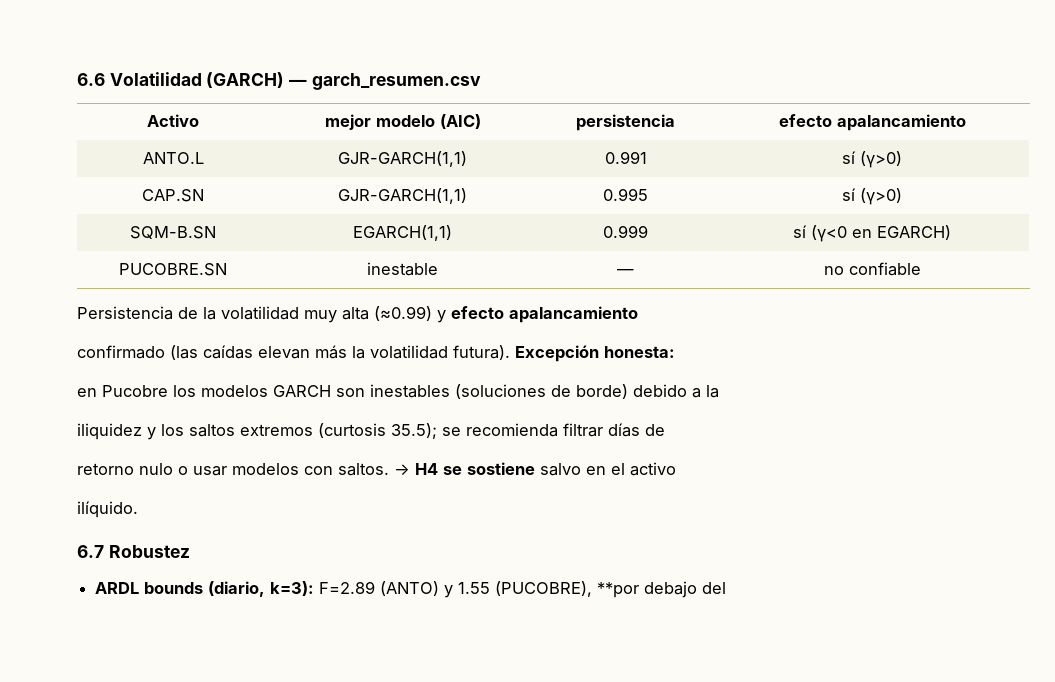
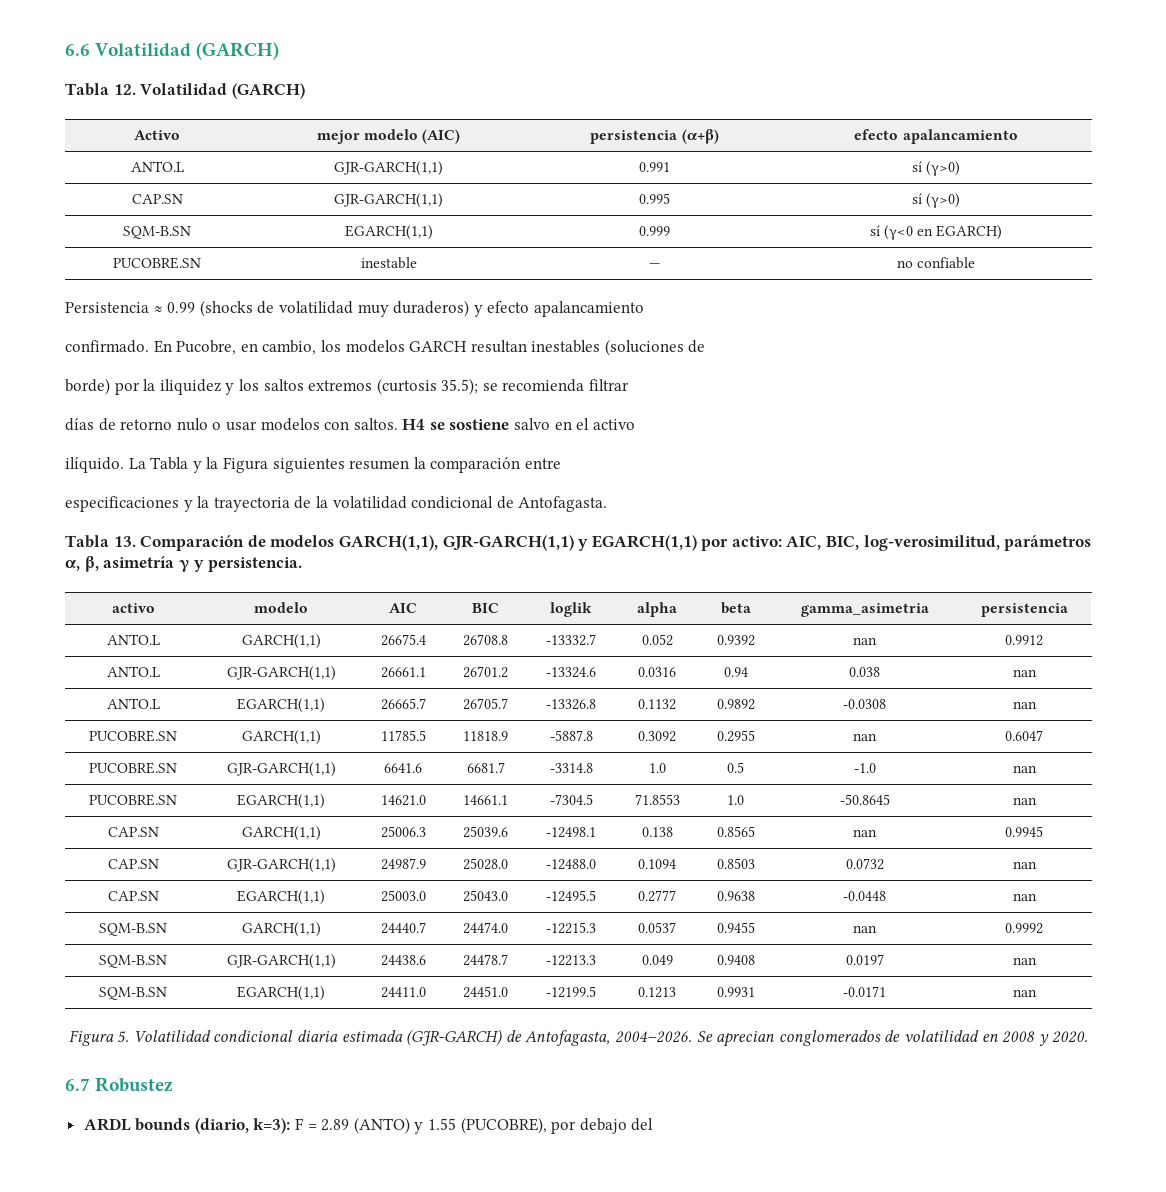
[289,73,481,90] — garch_resumen.csv -> [65,83,305,99] // Tabla 12. Volatilidad (GARCH)
(675, 122) none -> [681,129,719,144] (α+β)
[178,306,638,323] [77,345,675,362] [77,385,168,397] de la volatilidad muy alta (≈0.99) y efecto apalancamiento // confirmado (las caídas elevan más la volatilidad futura). Excepción honesta: // en Pucobre -> [153,300,644,317] [65,340,317,355] ≈ 0.99 (shocks de volatilidad muy duraderos) y efecto apalancamiento // confirmado. En Pucobre, en cambio,
[336,388,365,397] son -> [470,340,527,353] resultan
[576,384,719,399] borde) debido a la // -> [65,378,156,395] // borde) por la
(603, 430) none -> (630, 385) //
(665, 430) // -> (116, 424) none
[394,464,410,475] → -> (398, 424) none
(138, 509) none -> [128,457,561,473] [65,496,608,512] [65,535,1092,551] [65,556,302,572] [111,603,155,613] [254,602,308,613] [389,603,417,613] [472,603,499,613] [550,602,592,617] [637,602,677,617] [720,602,751,614] [800,603,929,617] [980,603,1068,617] [106,634,160,645] [241,634,321,649] [380,634,426,646] [463,634,508,646] [546,634,596,646] [641,634,673,646] [716,635,755,646] [853,637,877,645] [1005,635,1043,646] [106,666,160,677] [226,666,336,681] [380,667,426,678] [463,666,508,678] [546,667,596,678] [638,667,676,677] [723,667,748,677] [849,667,880,677] [1012,669,1037,677] [106,698,160,709] [237,698,325,713] [380,698,426,710] [463,698,508,710] [546,699,596,710] [638,699,676,710] [716,699,755,710] [843,699,886,709] [1012,701,1037,709] [89,730,177,742] [241,730,321,745] [380,730,426,741] [463,731,508,741] [549,730,593,741] [638,731,676,742] [716,730,755,742] [853,733,877,741] [1005,730,1043,741] [89,762,177,774] [226,762,336,777] [384,763,422,773] [466,762,505,773] [549,763,593,773] [648,763,666,773] [727,762,744,773] [853,763,876,773] [1012,765,1037,773] [89,794,177,806] [237,794,325,809] [380,795,426,806] [463,795,508,805] [549,794,593,805] [634,794,680,805] [727,795,744,805] [839,794,890,805] [1012,797,1037,805] [107,827,159,837] [241,826,321,841] [380,826,426,838] [463,826,508,838] [546,827,596,838] [641,827,673,837] [716,826,755,837] [853,829,877,837] [1005,826,1043,837] [107,859,159,869] [226,858,336,873] [380,858,426,870] [463,858,508,870] [546,859,596,870] [638,859,676,869] [716,858,755,869] [845,858,884,870] [1012,861,1037,869] [107,891,159,901] [237,890,325,905] [380,890,426,902] [463,890,508,902] [546,890,596,902] [638,890,676,902] [716,891,755,901] [843,891,886,901] [1012,893,1037,901] [99,923,167,936] [241,922,321,937] [380,922,426,934] [463,922,508,934] [546,922,596,934] [638,922,676,933] [716,922,755,933] [853,925,877,933] [1005,923,1043,934] [99,955,167,968] [226,954,336,969] [380,955,426,966] [463,954,508,966] [546,955,596,966] [641,955,673,965] [716,955,755,965] [845,954,884,965] [1012,957,1037,965] [99,987,167,1000] [237,986,325,1001] [380,987,426,998] [463,986,508,998] [546,986,596,998] [638,987,676,998] [716,987,755,997] [843,986,886,997] [1012,989,1037,997] [68,1029,1089,1047] La Tabla y la Figura siguientes resumen la comparación entre // especificaciones y la trayectoria de la volatilidad condicional de Antofagasta. // Tabla 13. Comparación de modelos GARCH(1,1), GJR-GARCH(1,1) y EGARCH(1,1) por activo: AIC, BIC, log-verosimilitud, parámetros α, β, asimetría γ y persistencia. // activo | modelo | AIC | BIC | loglik | alpha | beta | gamma_asimetria | persistencia // ANTO.L | GARCH(1,1) | 26675.4 | 26708.8 | -13332.7 | 0.052 | 0.9392 | nan | 0.9912 // ANTO.L | GJR-GARCH(1,1) | 26661.1 | 26701.2 | -13324.6 | 0.0316 | 0.94 | 0.038 | nan // ANTO.L | EGARCH(1,1) | 26665.7 | 26705.7 | -13326.8 | 0.1132 | 0.9892 | -0.0308 | nan // PUCOBRE.SN | GARCH(1,1) | 11785.5 | 11818.9 | -5887.8 | 0.3092 | 0.2955 | nan | 0.6047 // PUCOBRE.SN | GJR-GARCH(1,1) | 6641.6 | 6681.7 | -3314.8 | 1.0 | 0.5 | -1.0 | nan // PUCOBRE.SN | EGARCH(1,1) | 14621.0 | 14661.1 | -7304.5 | 71.8553 | 1.0 | -50.8645 | nan // CAP.SN | GARCH(1,1) | 25006.3 | 25039.6 | -12498.1 | 0.138 | 0.8565 | nan | 0.9945 // CAP.SN | GJR-GARCH(1,1) | 24987.9 | 25028.0 | -12488.0 | 0.1094 | 0.8503 | 0.0732 | nan // CAP.SN | EGARCH(1,1) | 25003.0 | 25043.0 | -12495.5 | 0.2777 | 0.9638 | -0.0448 | nan // SQM-B.SN | GARCH(1,1) | 24440.7 | 24474.0 | -12215.3 | 0.0537 | 0.9455 | nan | 0.9992 // SQM-B.SN | GJR-GARCH(1,1) | 24438.6 | 24478.7 | -12213.3 | 0.049 | 0.9408 | 0.0197 | nan // SQM-B.SN | EGARCH(1,1) | 24411.0 | 24451.0 | -12199.5 | 0.1213 | 0.9931 | -0.0171 | nan // Figura 5. Volatilidad condicional diaria estimada (GJR-GARCH) de Antofagasta, 2004–2026. Se aprecian conglomerados de volatilidad en 2008 y 2020.
[319,581,376,594] F=2.89 -> [295,1118,350,1131] F = 2.89
[597,582,640,598] **por -> [551,1121,577,1134] por

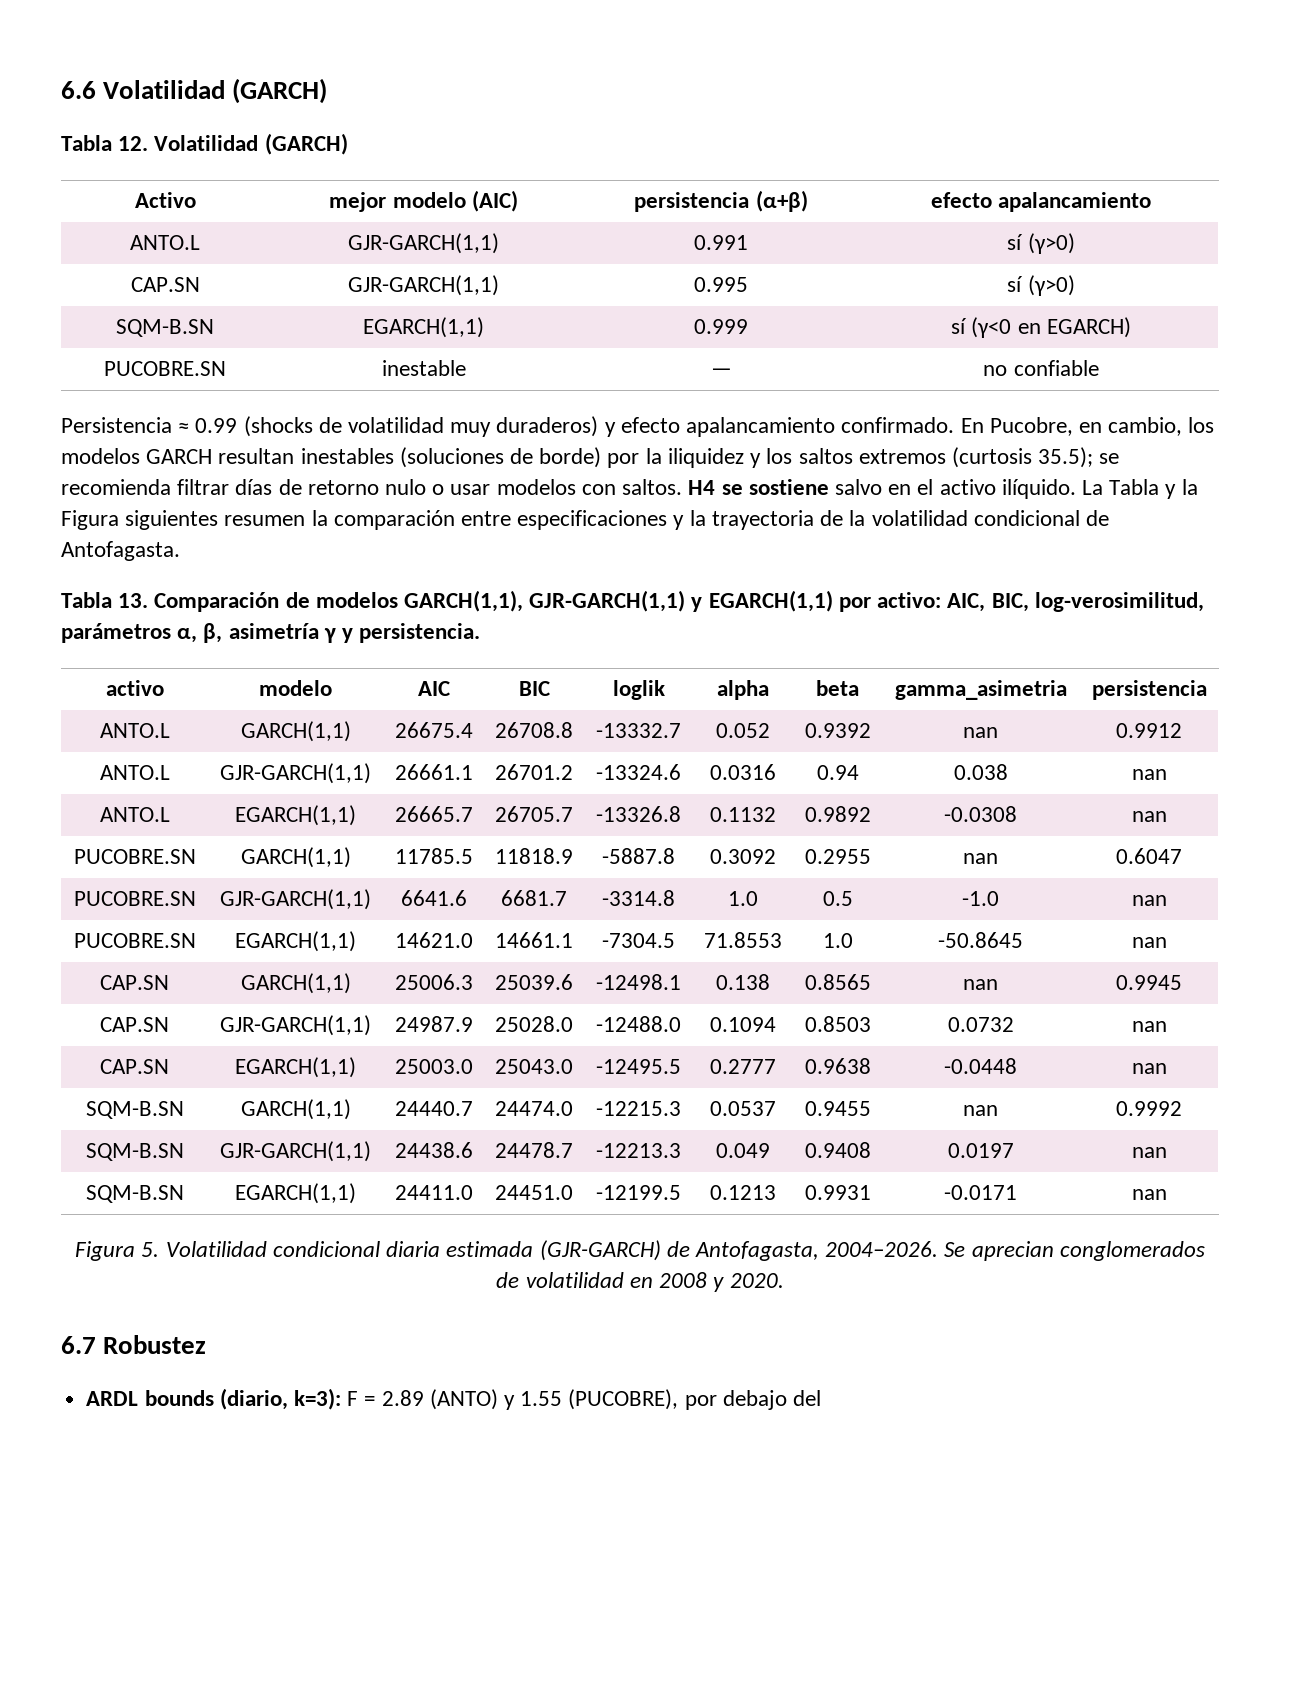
(644, 309) // -> (836, 427) none
(706, 346) // -> (534, 456) none
(630, 385) // -> (230, 487) none
(635, 424) // -> (996, 487) none
(561, 463) // -> (512, 518) none

